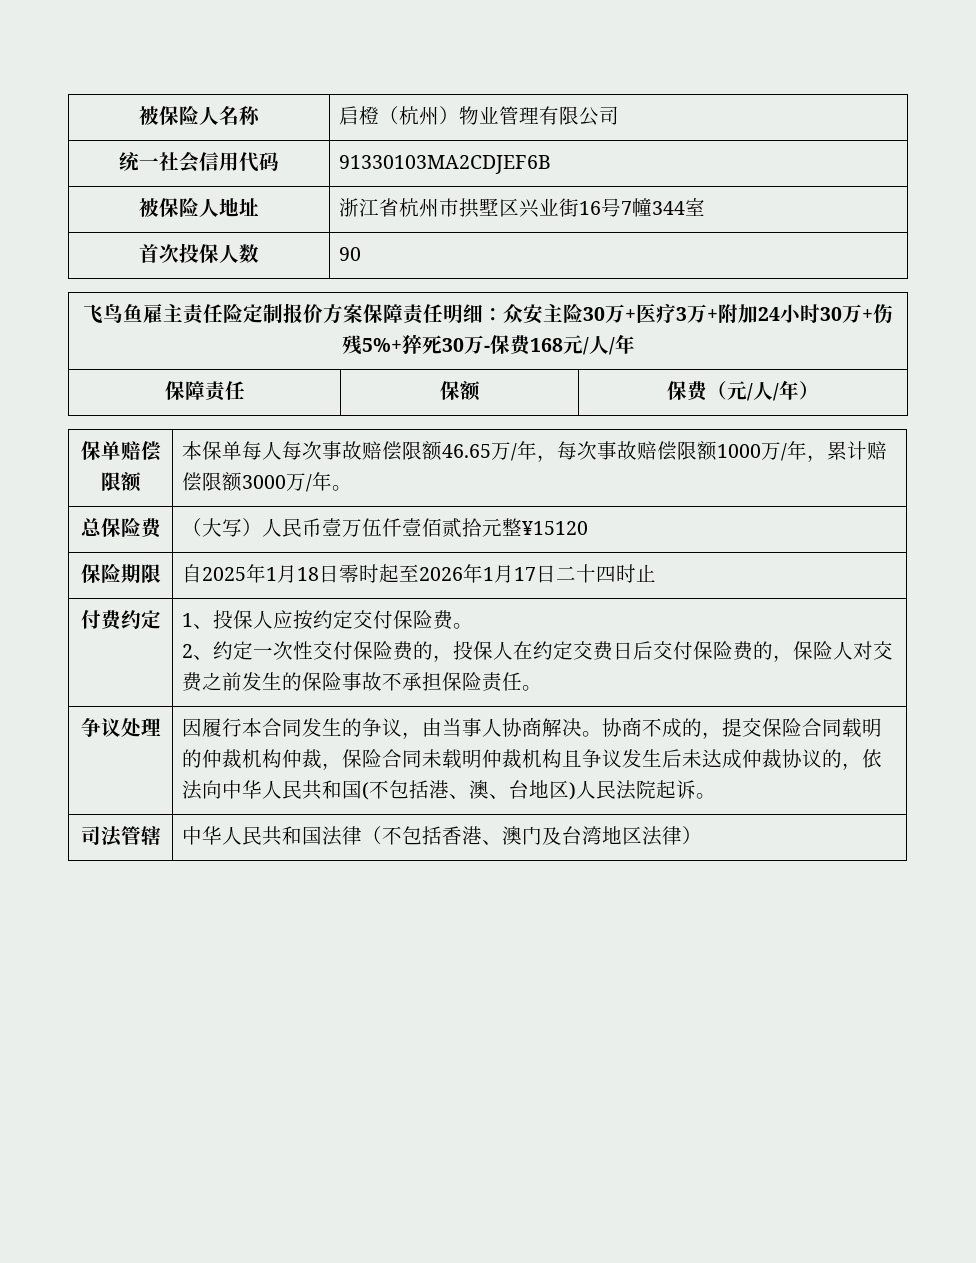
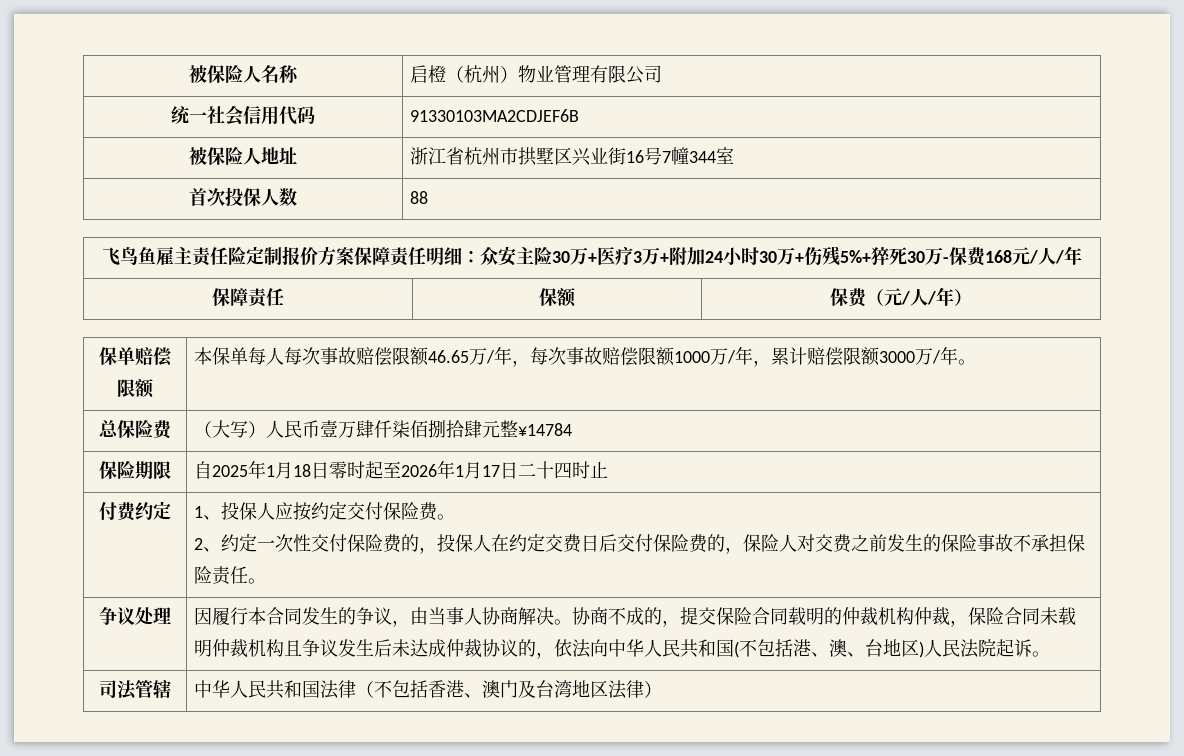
[338,247,361,261] 90 -> [410,191,429,204] 88
[361,518,588,538] 伍仟壹佰贰拾元整¥15120 -> [356,420,573,438] 肆仟柒佰捌拾肆元整¥14784

